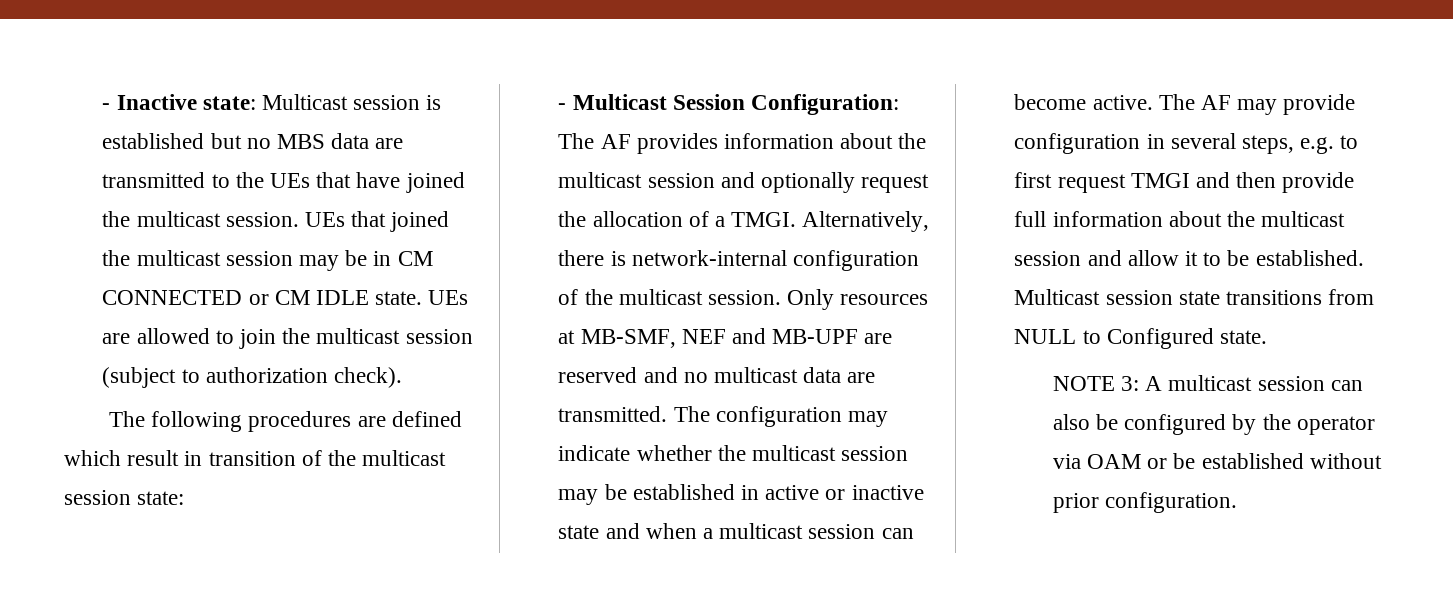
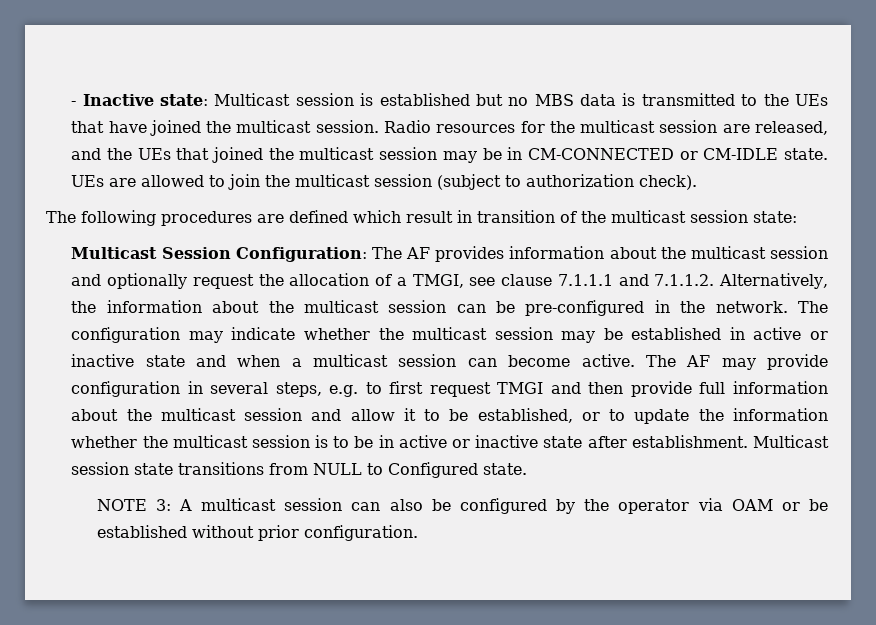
[375,138,404,149] are -> [622,93,636,106] is
(299, 219) none -> [384,120,828,135] [71,148,133,160] Radio resources for the multicast session are released, and the
[397,251,433,266] [102,290,370,305] CM CONNECTED or CM IDLE -> [527,148,779,160] CM-CONNECTED or CM-IDLE
[558,103,567,110] - -> (797, 217) none
[731,211,930,232] [558,250,920,271] [558,289,929,310] [558,328,893,348] [558,367,876,383] [558,406,668,422] TMGI. Alternatively, there is network-internal configuration of the multicast session. Only resources at MB-SMF, NEF and MB-UPF are reserved and no multicast data are transmitted. -> [412,273,829,289] [71,300,788,316] TMGI, see clause 7.1.1.1 and 7.1.1.2. Alternatively, the information about the multicast session can be pre-configured in the network.
[1255,250,1364,266] established. -> [477,408,828,424] [71,435,748,448] established, or to update the information whether the multicast session is to be in active or inactive state after establishment.

